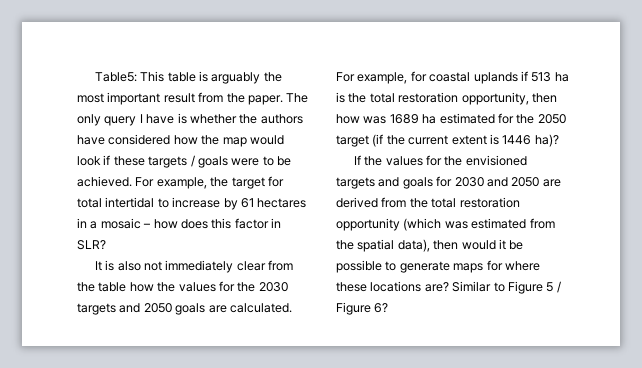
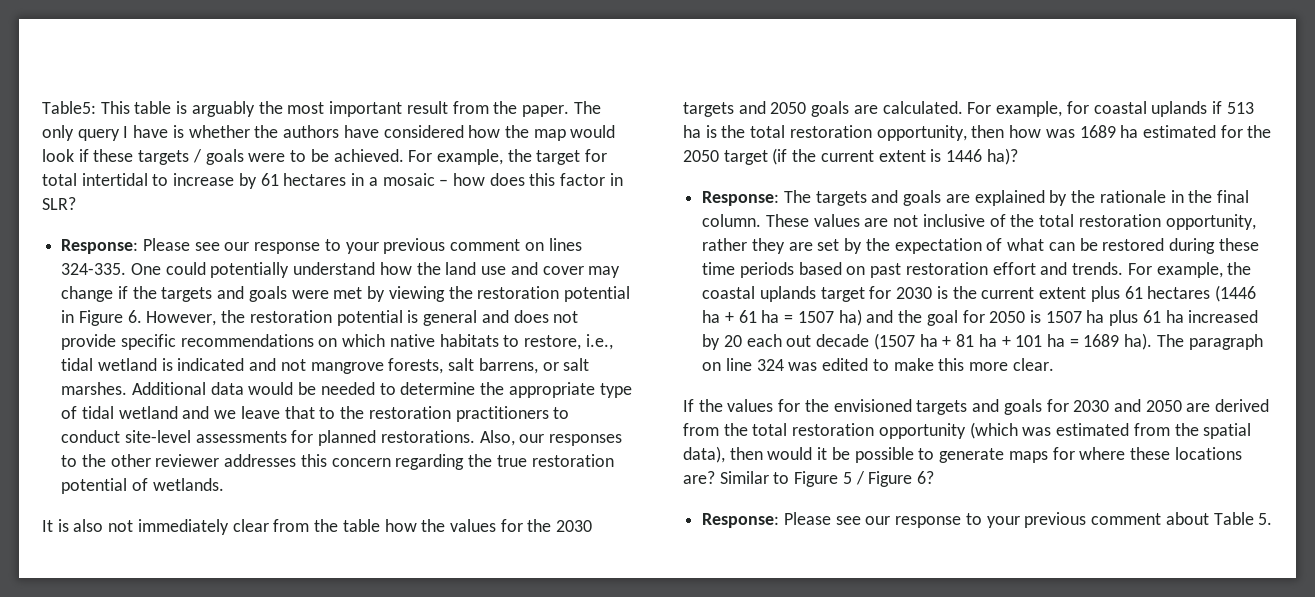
(106, 245) none -> [61,238,582,254] [61,262,621,278] [61,286,630,302] [61,310,579,326] [61,334,613,350] [61,358,590,374] [61,382,632,398] [61,406,570,422] [61,430,623,446] [61,454,614,470] [61,478,224,494] // Response: Please see our response to your previous comment on lines 324-335. One could potentially understand how the land use and cover may change if the targets and goals were met by viewing the restoration potential in Figure 6. However, the restoration potential is general and does not provide specific recommendations on which native habitats to restore, i.e., tidal wetland is indicated and not mangrove forests, salt barrens, or salt marshes. Additional data would be needed to determine the appropriate type of tidal wetland and we leave that to the restoration practitioners to conduct site-level assessments for planned restorations. Also, our responses to the other reviewer addresses this concern regarding the true restoration potential of wetlands.
(559, 140) none -> [702,190,1249,206] [702,214,1256,230] [702,238,1259,254] [702,262,1252,278] [702,285,1256,302] [702,309,1259,326] [702,333,1263,350] [702,358,1054,371] // Response: The targets and goals are explained by the rationale in the final column. These values are not inclusive of the total restoration opportunity, rather they are set by the expectation of what can be restored during these time periods based on past restoration effort and trends. For example, the coastal uplands target for 2030 is the current extent plus 61 hectares (1446 ha + 61 ha = 1507 ha) and the goal for 2050 is 1507 ha plus 61 ha increased by 20 each out decade (1507 ha + 81 ha + 101 ha = 1689 ha). The paragraph on line 324 was edited to make this more clear.
(389, 308) none -> [702,512,1273,528] // Response: Please see our response to your previous comment about Table 5.

